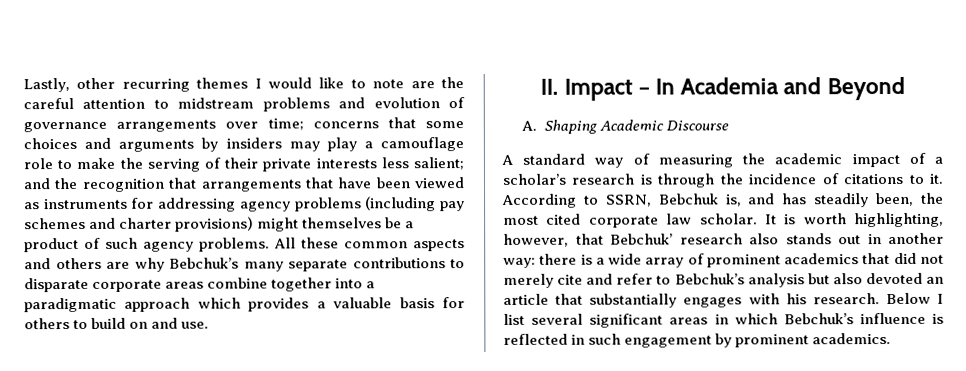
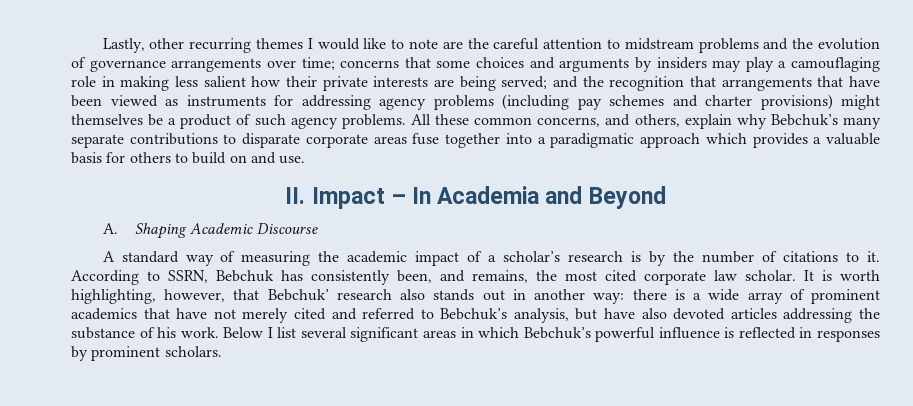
(366, 103) none -> [792,38,814,49] the
[380,137,464,152] [23,157,464,172] camouflage role to make the serving of their private interests less salient; -> [791,57,880,72] [71,76,548,91] camouflaging role in making less salient how their private interests are being served;
[413,239,465,252] [24,257,130,270] aspects and others are -> [537,114,732,129] concerns, and others, explain
[207,277,269,289] combine -> [412,133,440,145] fuse
[657,173,817,188] through the incidence -> [649,251,755,266] by the number
[725,192,915,208] is, and has steadily been, -> [281,270,528,285] has consistently been, and remains,
[893,252,917,264] did -> [176,308,208,319] have
[557,272,944,288] [503,293,880,308] cite and refer to Bebchuk’s analysis but also devoted an article that substantially engages with his research. -> [293,308,881,323] [71,327,219,339] cited and referred to Bebchuk’s analysis, but have also devoted articles addressing the substance of his work.
(854, 319) none -> [595,327,656,342] powerful
[588,333,713,348] such engagement -> [816,330,880,342] responses
[812,333,892,345] academics. -> [164,346,222,357] scholars.

